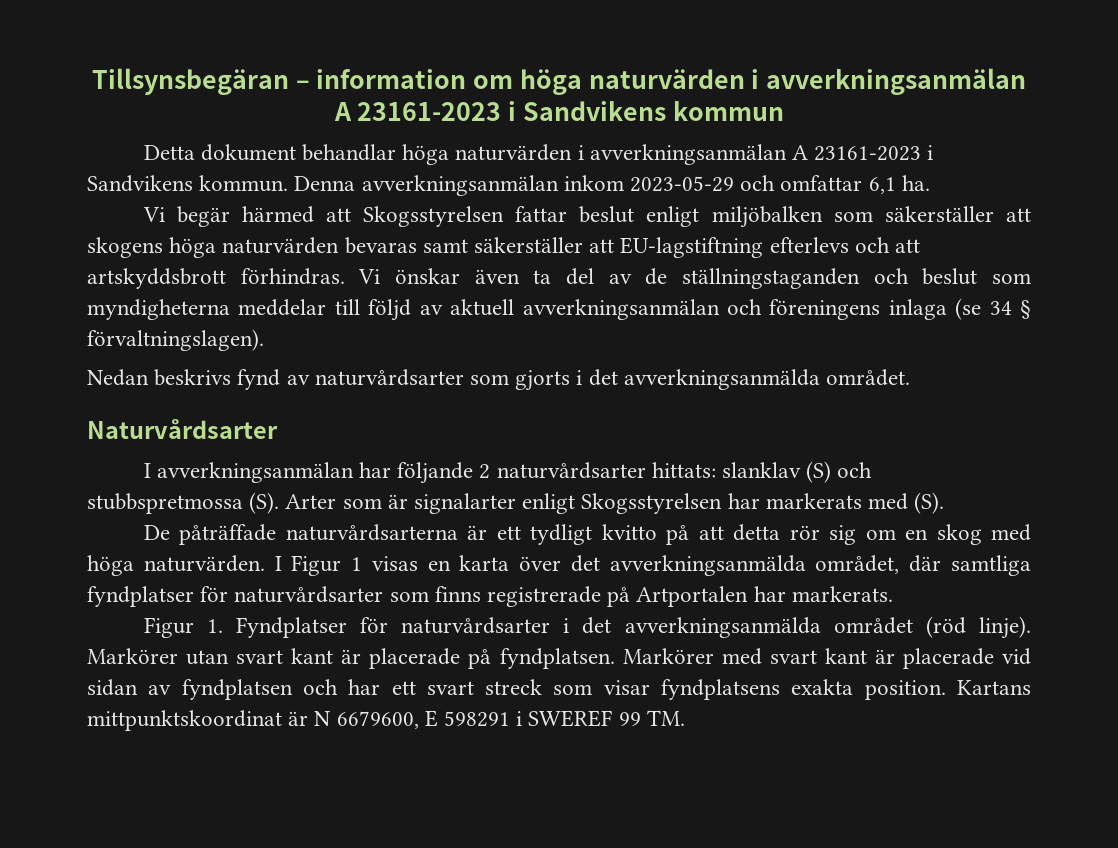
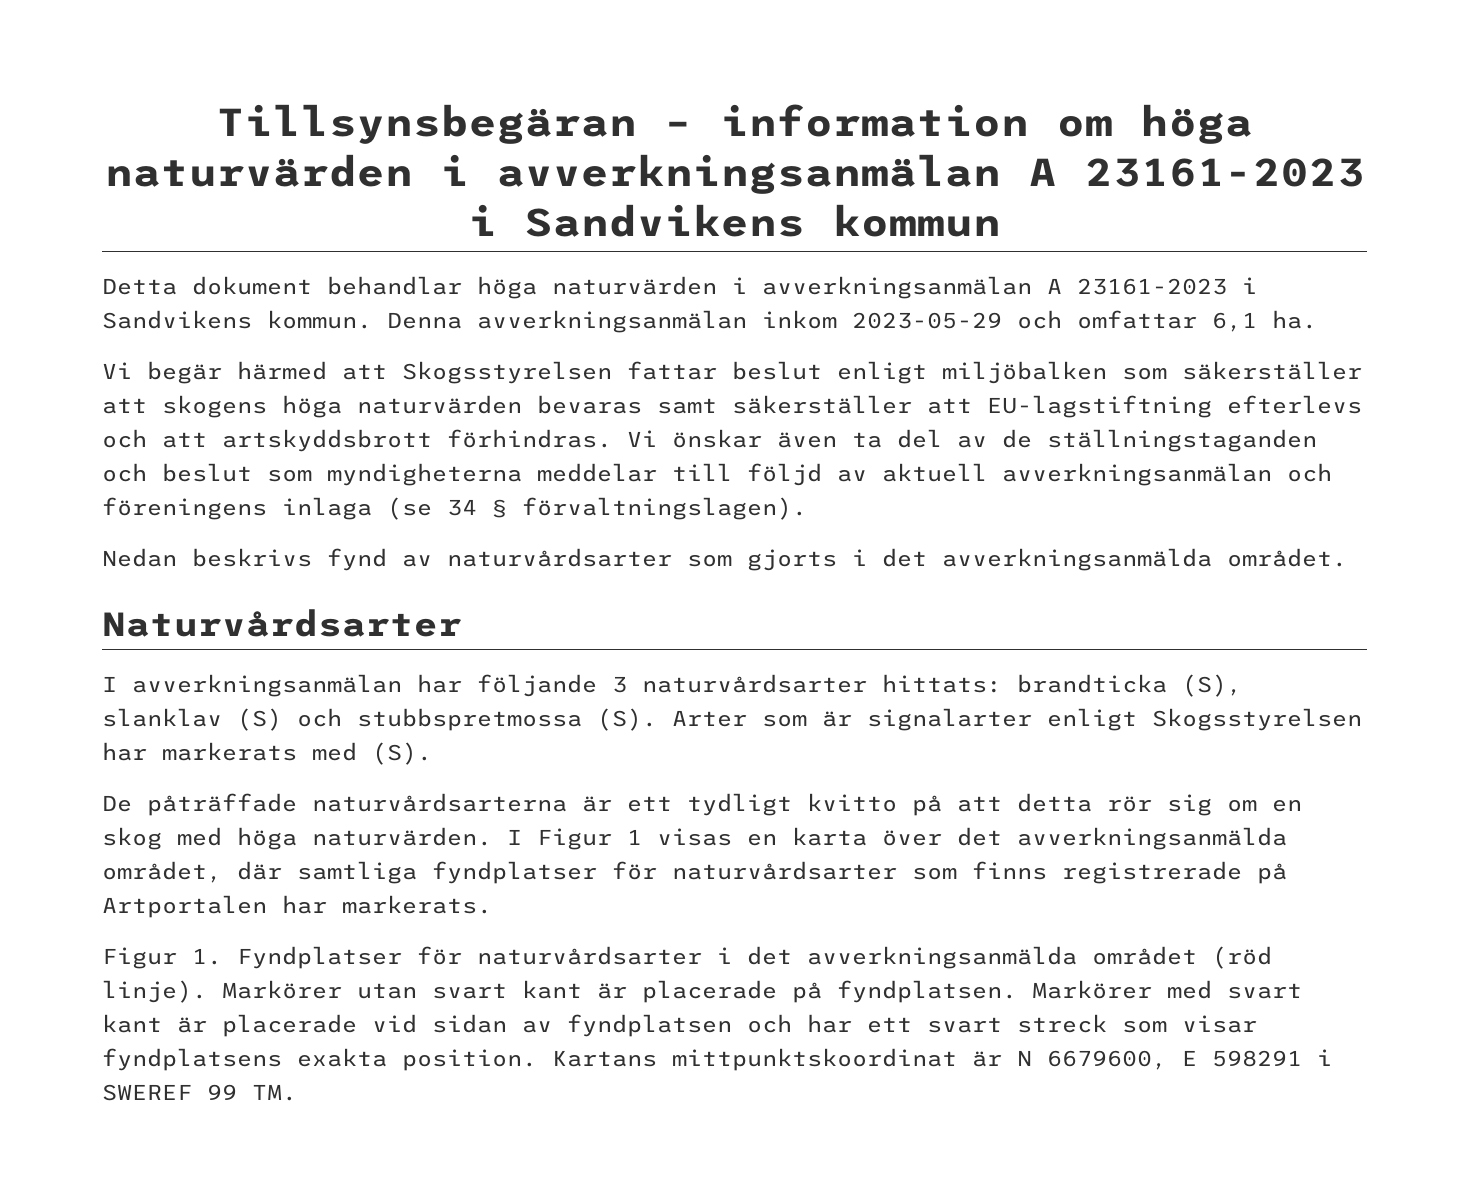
[479,464,491,479] 2 -> [612,676,627,693] 3
(716, 470) none -> [1017,674,1242,697] brandticka (S),

